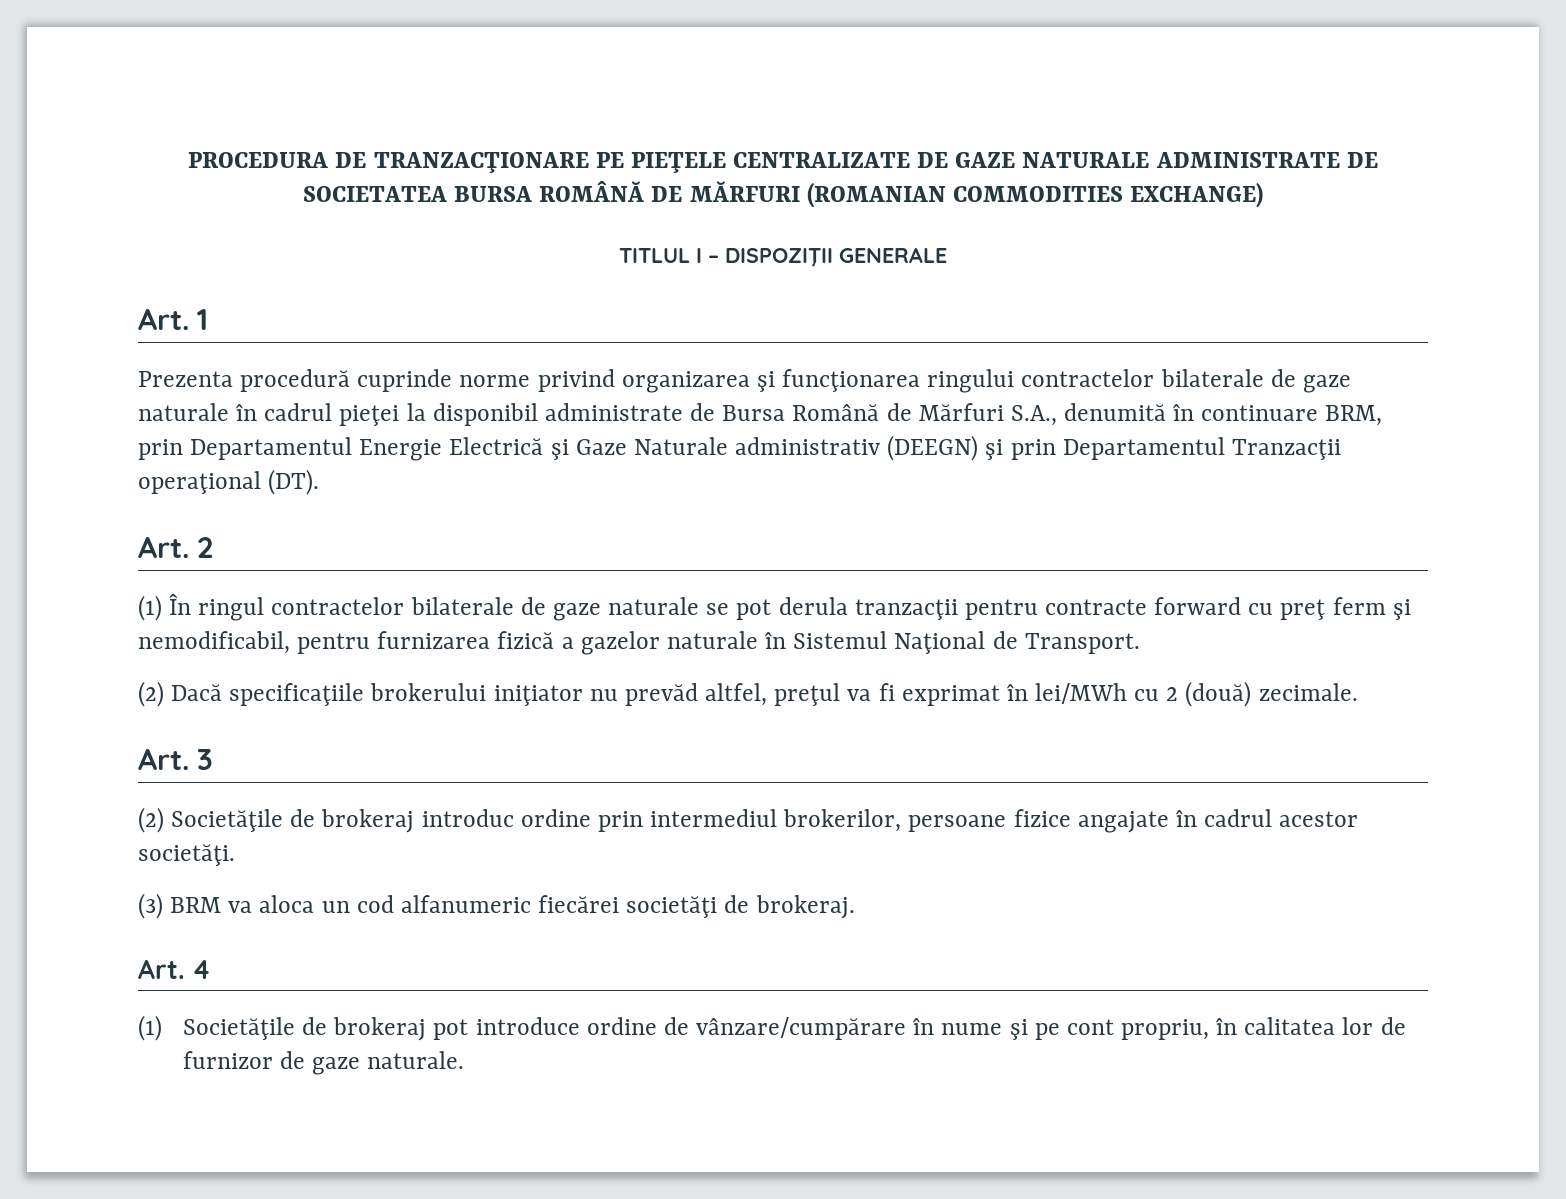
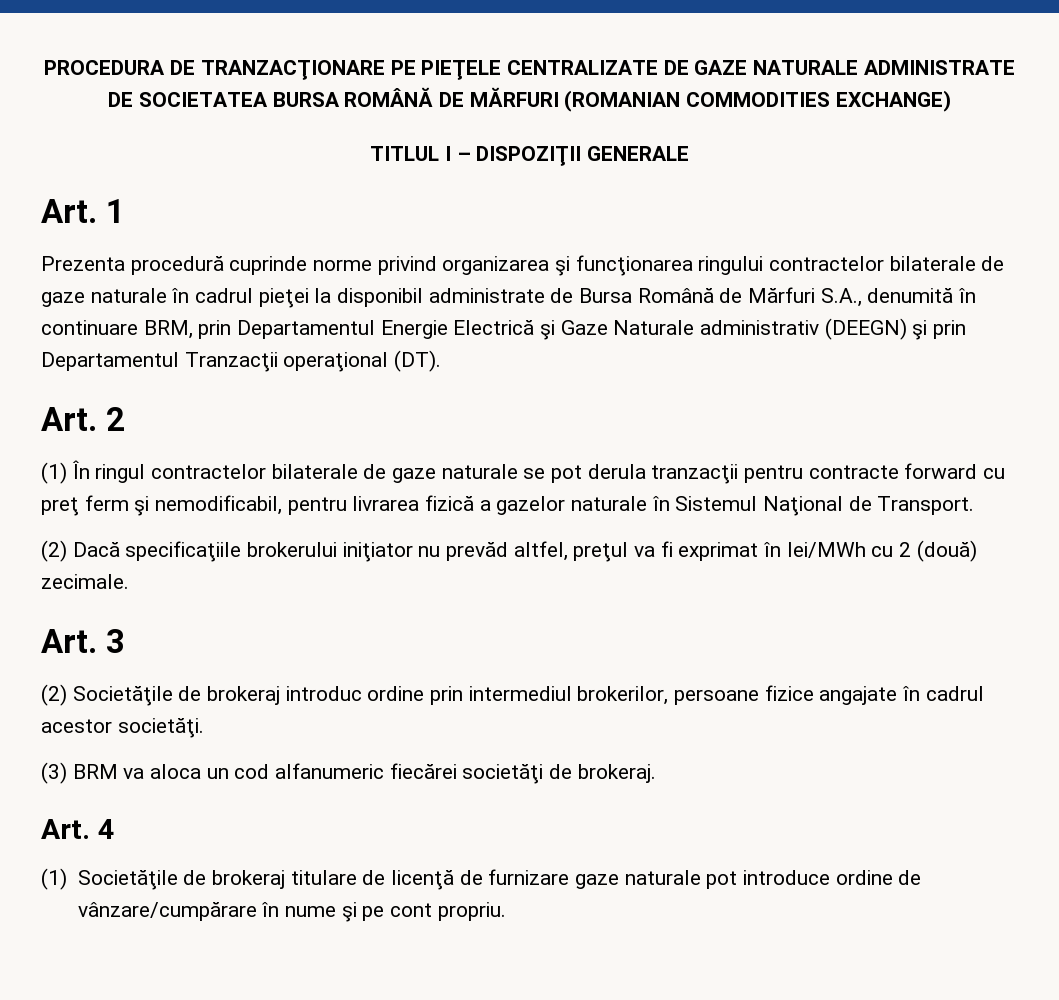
[377,631,491,649] furnizarea -> [352,496,420,511] livrarea
(427, 1029) none -> [290,869,701,890] titulare de licenţă de furnizare gaze naturale
[1120,1017,1406,1040] [182,1051,465,1075] propriu, în calitatea lor de furnizor de gaze naturale. -> [437,902,506,921] propriu.

